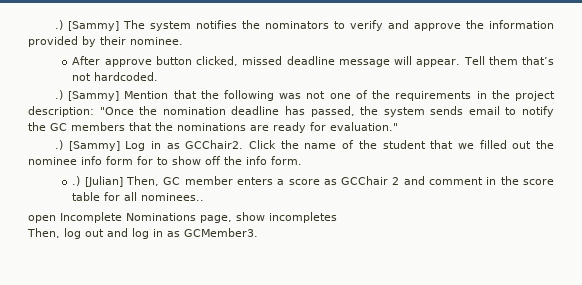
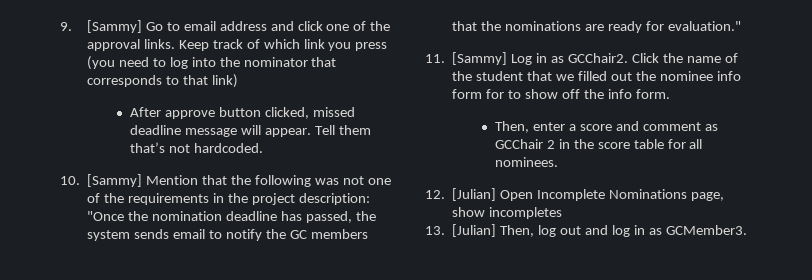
[54,20,554,31] [28,36,183,47] .) [Sammy] The system notifies the nominators to verify and approve the information provided by their nominee. -> [60,20,391,33] [87,39,388,51] [87,56,337,70] [87,74,238,88] 9. [Sammy] Go to email address and click one of the approval links. Keep track of which link you press (you need to log into the nominator that corresponds to that link)
[54,90,63,100] .) -> [60,176,80,185] 10.
[54,140,63,150] .) -> [425,54,445,63] 11.
[72,176,320,187] .) [Julian] Then, GC member enters a score -> [495,121,701,133] Then, enter a score and comment
[403,176,484,185] and comment -> (555, 144) none
[141,193,205,201] [28,215,56,223] nominees.. // open -> [495,157,559,167] [425,188,534,201] nominees. // 12. [Julian] Open
(337, 217) none -> [425,224,497,237] 13. [Julian]

